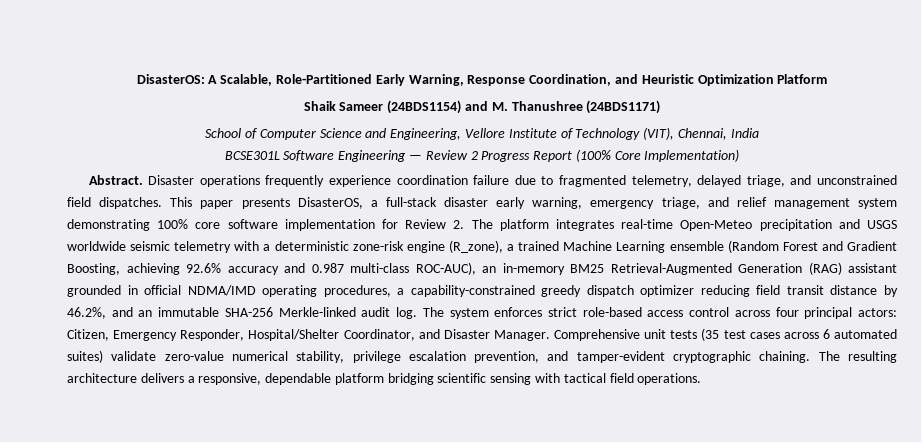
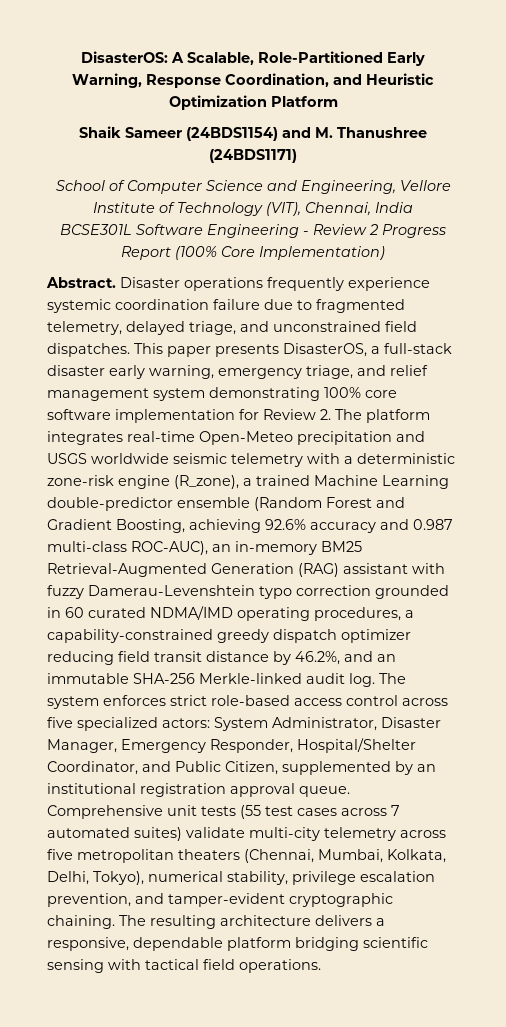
[408,155,422,160] — -> [303,231,309,235] -
(392, 181) none -> [47,299,111,313] systemic
(666, 247) none -> [47,497,173,511] double-predictor
[67,285,182,297] grounded in official -> [412,563,445,574] [47,585,449,599] [47,607,146,618] with fuzzy Damerau-Levenshtein typo correction grounded in 60 curated
[775,307,897,319] [67,329,109,341] four principal actors: Citizen, -> [47,717,441,731] [47,739,117,753] five specialized actors: System Administrator, Disaster Manager,
[443,329,550,341] Disaster Manager. -> [175,761,436,775] [47,783,350,797] Public Citizen, supplemented by an institutional registration approval queue.
[701,328,720,341] (35 -> [240,805,261,819] (55
[822,329,830,339] 6 -> [391,805,400,816] 7
[164,351,224,361] zero-value -> [249,827,446,841] [47,849,446,863] [47,871,144,885] multi-city telemetry across five metropolitan theaters (Chennai, Mumbai, Kolkata, Delhi, Tokyo),

